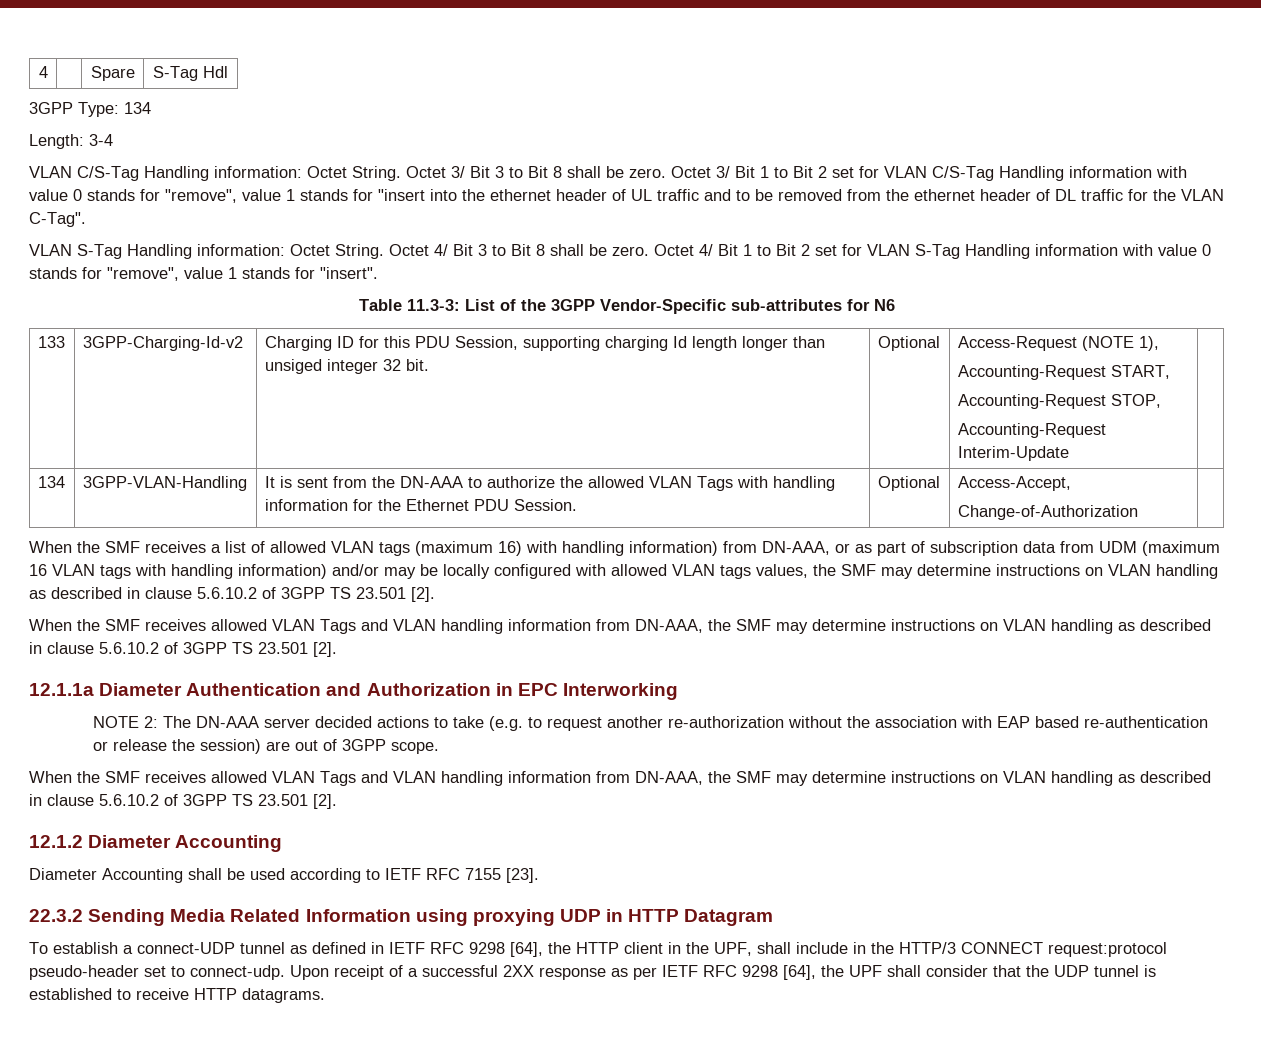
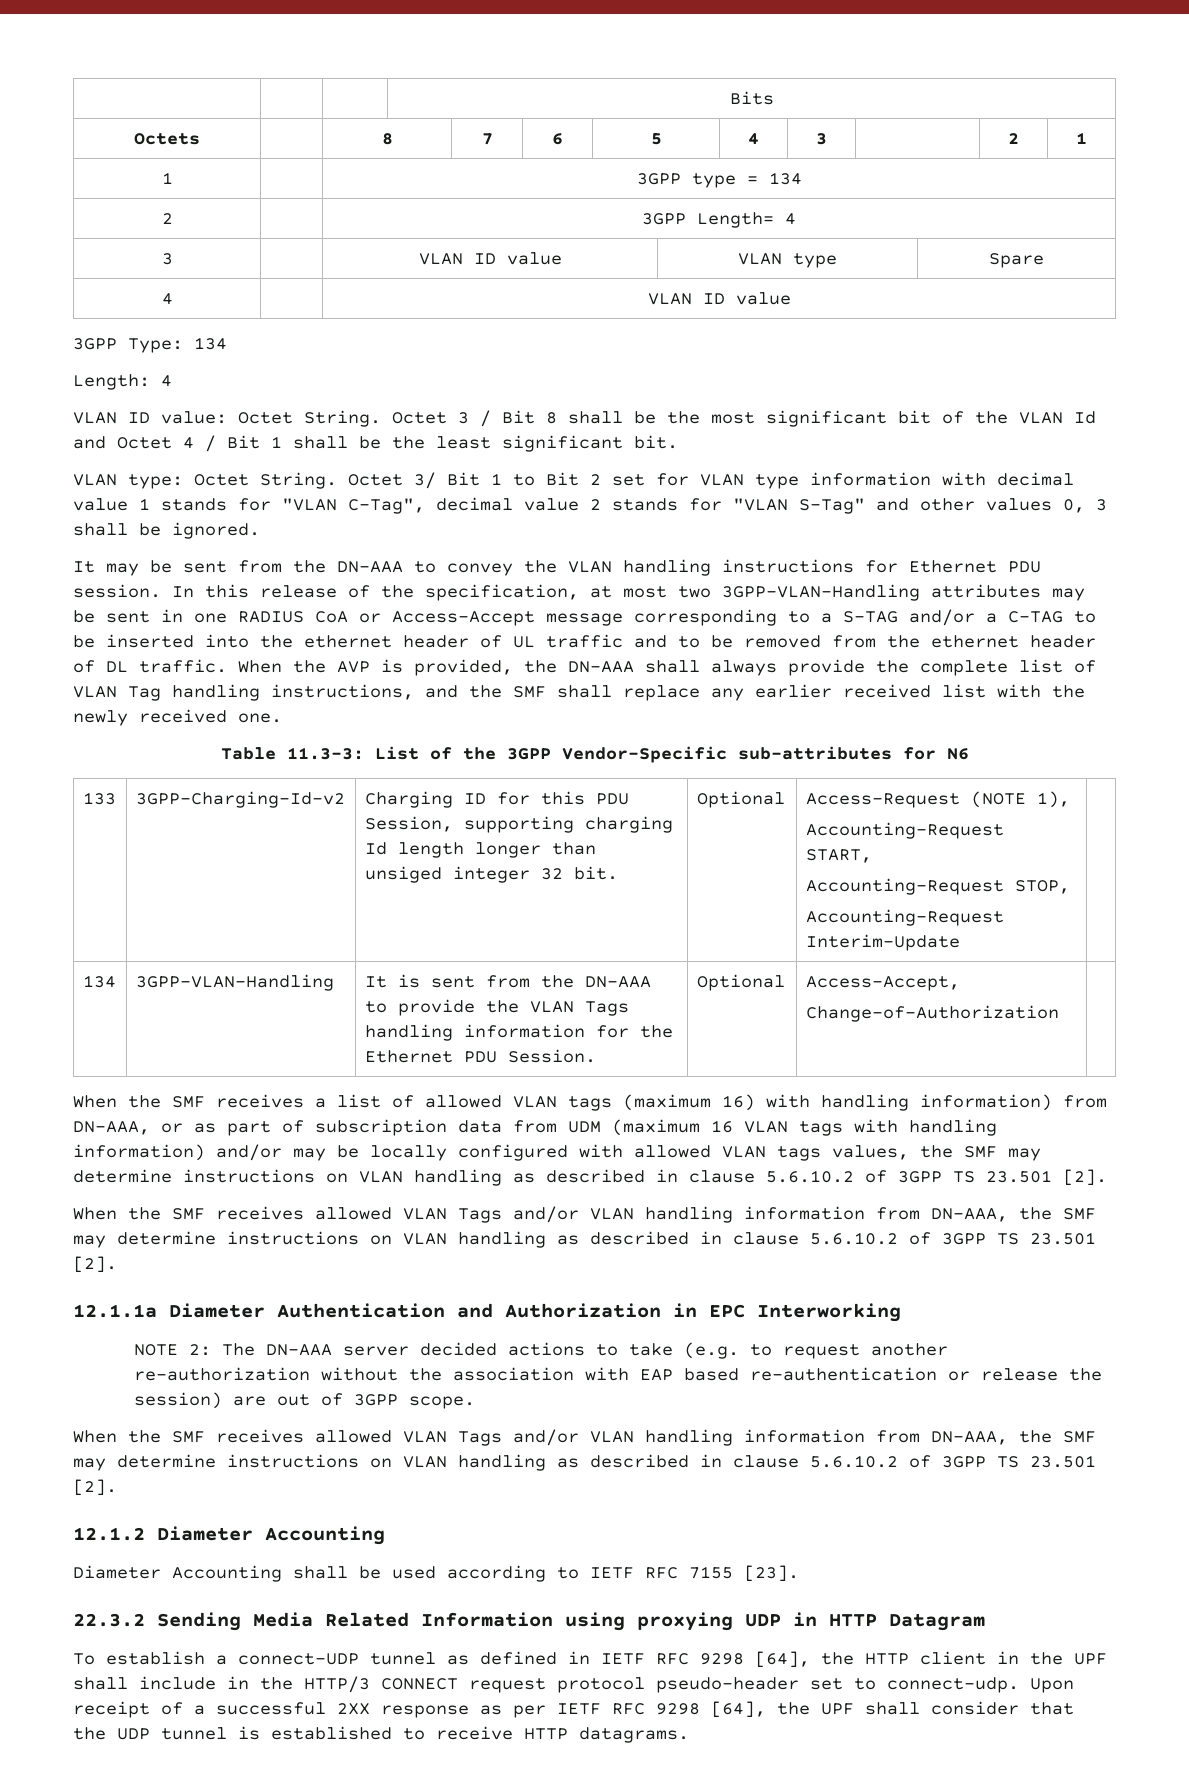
[38,66,48,78] [90,66,135,81] [153,66,228,81] 4 | | Spare | S-Tag Hdl -> [729,91,774,105] [134,133,200,145] [381,133,393,145] [481,133,493,145] [552,133,563,145] [650,133,662,145] [748,133,759,144] [816,133,827,145] [1008,133,1019,144] [1076,132,1087,144] [161,172,173,184] [636,172,802,188] [161,213,173,224] [642,212,796,228] [161,253,173,265] [418,252,562,265] [738,253,837,268] [989,253,1044,268] [161,293,173,305] [647,292,791,305] | | | Bits // Octets | | 8 | 7 | 6 | 5 | 4 | 3 | | 2 | 1 // 1 | | 3GPP type = 134 // 2 | | 3GPP Length= 4 // 3 | | VLAN ID value | VLAN type | Spare // 4 | | VLAN ID value
[89,134,113,146] [29,166,666,181] 3-4 // VLAN C/S-Tag Handling information: Octet String. Octet 3/ Bit 3 to Bit 8 shall be zero. -> [161,375,172,387] [73,410,1096,427] [73,435,678,452] [73,472,337,489] 4 // VLAN ID value: Octet String. Octet 3 / Bit 8 shall be the most significant bit of the VLAN Id and Octet 4 / Bit 1 shall be the least significant bit. // VLAN type: Octet String.
[932,166,1187,181] [29,189,425,203] C/S-Tag Handling information with value 0 stands for "remove", value 1 stands for "insert -> [755,472,1074,489] [73,497,1107,514] [73,522,260,539] [73,559,1041,576] [73,584,1085,601] [73,609,1096,626] [73,634,194,648] type information with decimal value 1 stands for "VLAN C-Tag", decimal value 2 stands for "VLAN S-Tag" and other values 0, 3 shall be ignored. // It may be sent from the DN-AAA to convey the VLAN handling instructions for Ethernet PDU session. In this release of the specification, at most two 3GPP-VLAN-Handling attributes may be sent in one RADIUS CoA or Access-Accept message corresponding to a S-TAG and/or a C-TAG to be inserted
[1081,189,1224,201] [29,212,86,227] [29,244,1211,259] [29,267,378,281] traffic for the VLAN C-Tag". // VLAN S-Tag Handling information: Octet String. Octet 4/ Bit 3 to Bit 8 shall be zero. Octet 4/ Bit 1 to Bit 2 set for VLAN S-Tag Handling information with value 0 stands for "remove", value 1 stands for "insert". -> [139,659,1096,676] [73,684,1085,701] [73,709,282,726] traffic. When the AVP is provided, the DN-AAA shall always provide the complete list of VLAN Tag handling instructions, and the SMF shall replace any earlier received list with the newly received one.
[486,476,768,491] authorize the allowed VLAN Tags with -> [397,999,629,1016] provide the VLAN Tags
[361,619,388,631] and -> [513,1206,579,1223] and/or
[361,771,388,783] and -> [513,1429,579,1446] and/or
[714,942,752,956] UPF, -> [1074,1653,1107,1665] UPF
[1048,942,1167,957] request:protocol -> [469,1677,645,1693] request protocol

